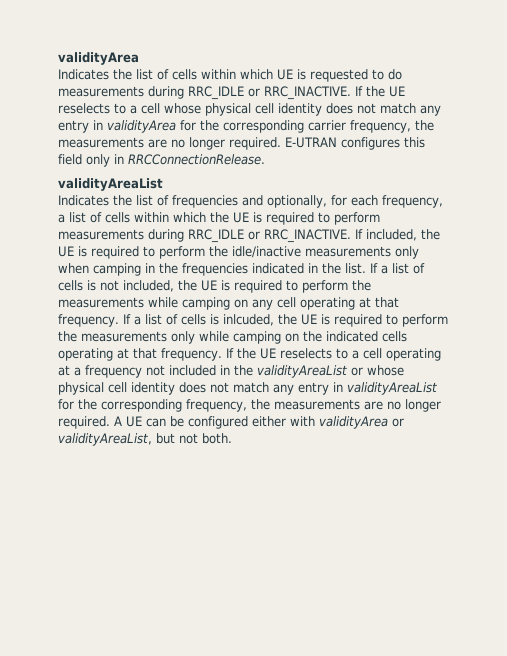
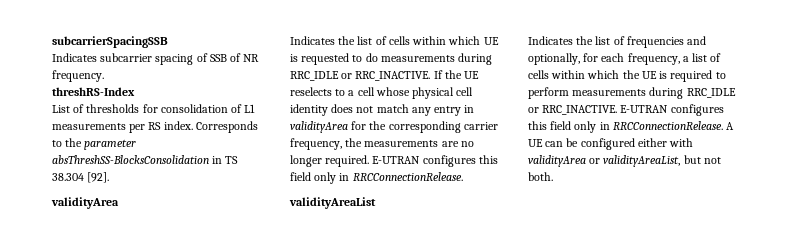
(58, 58) none -> [52,36,168,48] [52,53,260,65] [52,70,104,82] [52,87,135,96] [52,104,256,113] [52,121,258,133] [52,138,137,150] [52,155,239,164] [52,172,110,183] subcarrierSpacingSSB // Indicates subcarrier spacing of SSB of NR frequency. // threshRS-Index // List of thresholds for consolidation of L1 measurements per RS index. Corresponds to the parameter absThreshSS-BlocksConsolidation in TS 38.304 [92]. //
[355,229,440,241] [58,246,419,259] [58,263,425,276] [58,280,371,293] [58,297,399,310] [58,314,448,327] [58,331,407,344] [58,348,441,361] [58,365,404,378] [58,382,437,395] [58,399,441,412] [58,416,110,429] If included, the UE is required to perform the idle/inactive measurements only when camping in the frequencies indicated in the list. If a list of cells is not included, the UE is required to perform the measurements while camping on any cell operating at that frequency. If a list of cells is inlcuded, the UE is required to perform the measurements only while camping on the indicated cells operating at that frequency. If the UE reselects to a cell operating at a frequency not included in the validityAreaList or whose physical cell identity does not match any entry in validityAreaList for the corresponding frequency, the measurements are no longer required. -> [620,104,724,116] [528,121,723,133] E-UTRAN configures this field only in RRCConnectionRelease.

